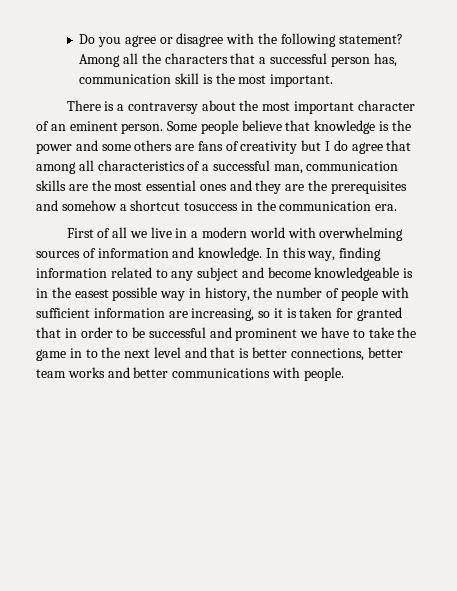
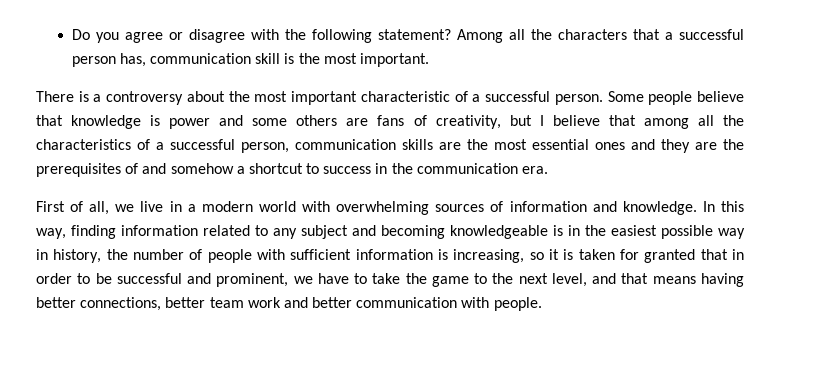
[127,102,198,114] contraversy -> [106,91,184,105] controversy
[357,100,415,111] [36,121,118,131] character of an eminent -> [360,91,551,102] characteristic of a successful
[391,120,411,131] the -> (161, 120) none
[240,141,298,154] creativity -> [435,115,501,129] creativity,
[333,140,383,154] do agree -> [552,115,600,126] believe
(94, 165) none -> [722,115,744,126] the
[273,164,303,174] man, -> [241,142,289,153] person,
(407, 187) none -> [125,163,139,174] of
[184,202,239,211] tosuccess -> [306,163,372,174] to success
[112,227,128,238] all -> [89,201,110,215] all,
[267,267,311,278] become -> [381,225,445,239] becoming
[74,289,109,298] easest -> [611,225,657,236] easiest
[168,311,188,318] are -> [438,249,448,260] is
[235,328,298,341] prominent -> [216,273,289,287] prominent,
[69,348,82,358] in -> (469, 281) none
[153,347,181,358] level -> [551,273,587,287] level,
[239,348,250,358] is -> [652,273,744,287] means having
[67,367,105,378] works -> [247,297,281,308] work
[172,368,271,378] communications -> [356,297,458,308] communication

